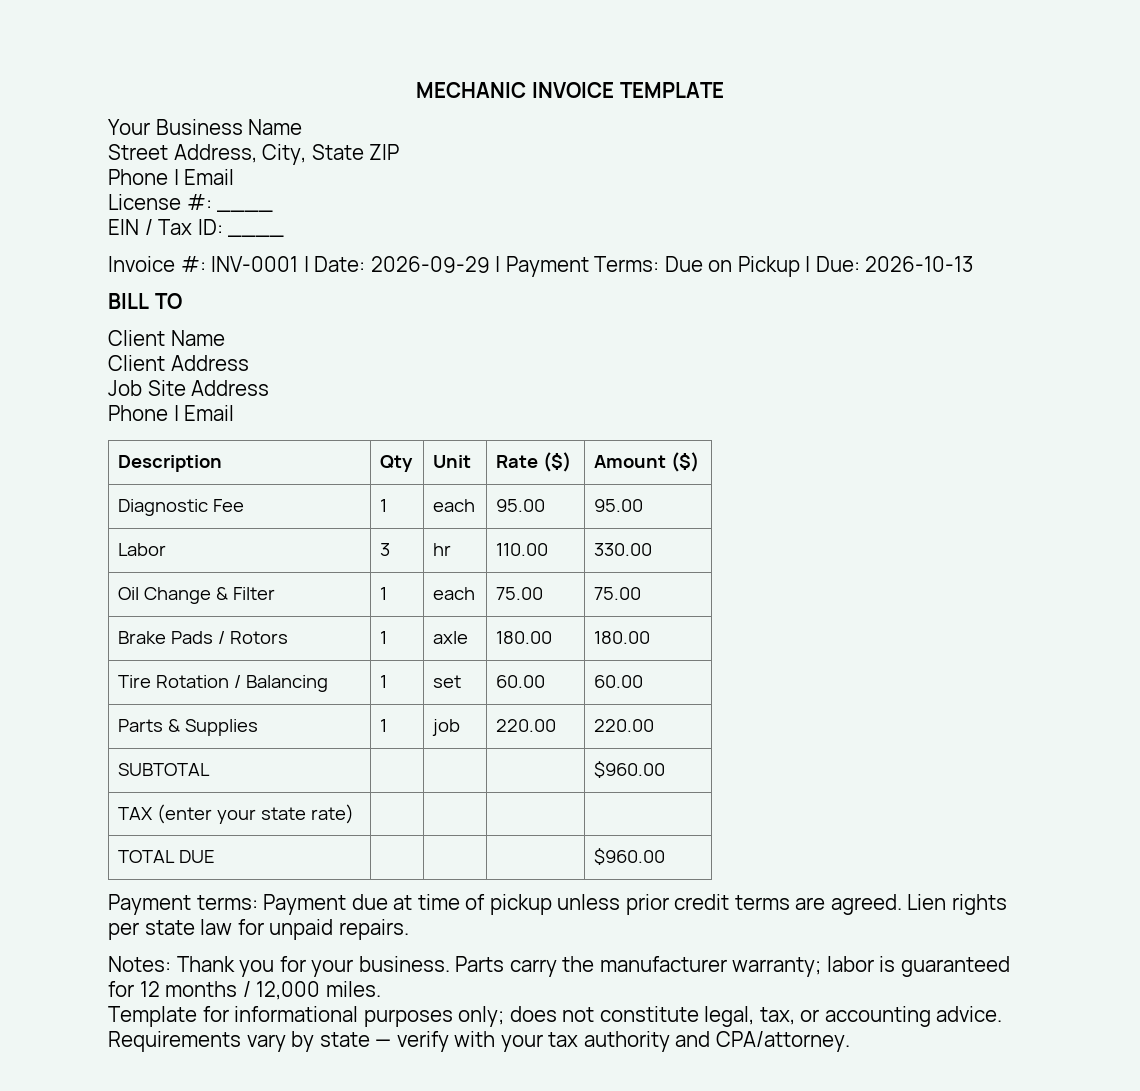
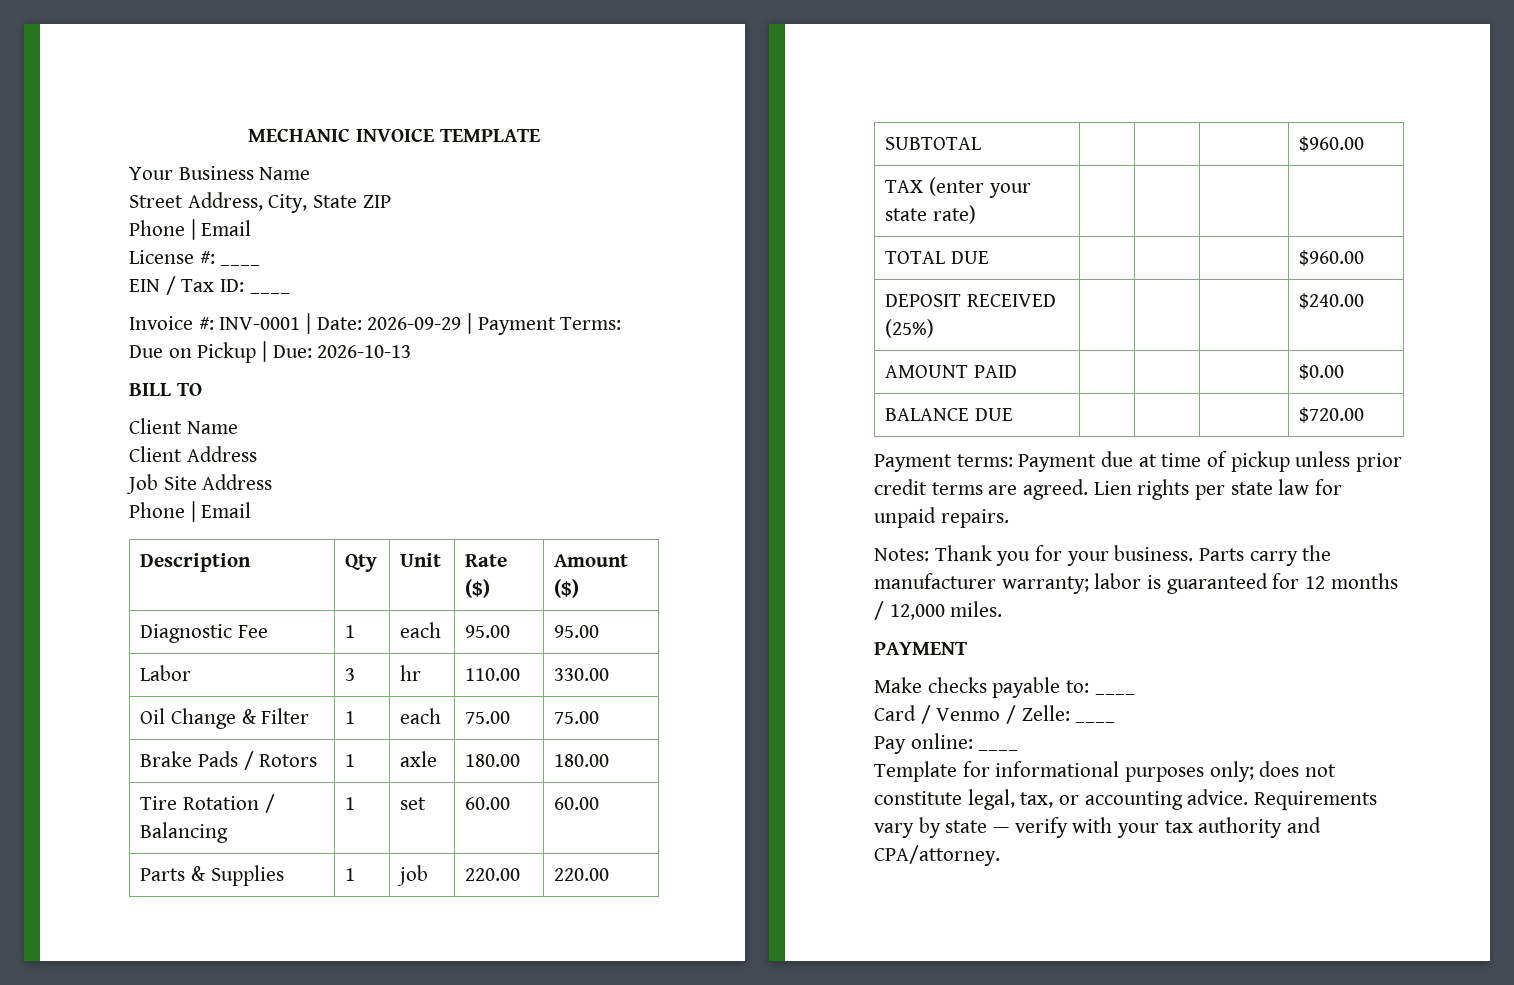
(665, 856) none -> [885,294,1057,307] [885,319,935,338] [1299,293,1365,309] [885,365,1018,378] [1299,364,1345,380] [885,408,1014,421] [1299,407,1365,423] // DEPOSIT RECEIVED (25%) | | | | $240.00 // AMOUNT PAID | | | | $0.00 // BALANCE DUE | | | | $720.00
(381, 989) none -> [874,642,968,655] [874,677,1090,698] [1094,693,1135,695] [874,705,1070,724] [1075,721,1116,723] [874,733,973,754] [978,749,1019,751] // PAYMENT // Make checks payable to: ____ // Card / Venmo / Zelle: ____ // Pay online: ____

